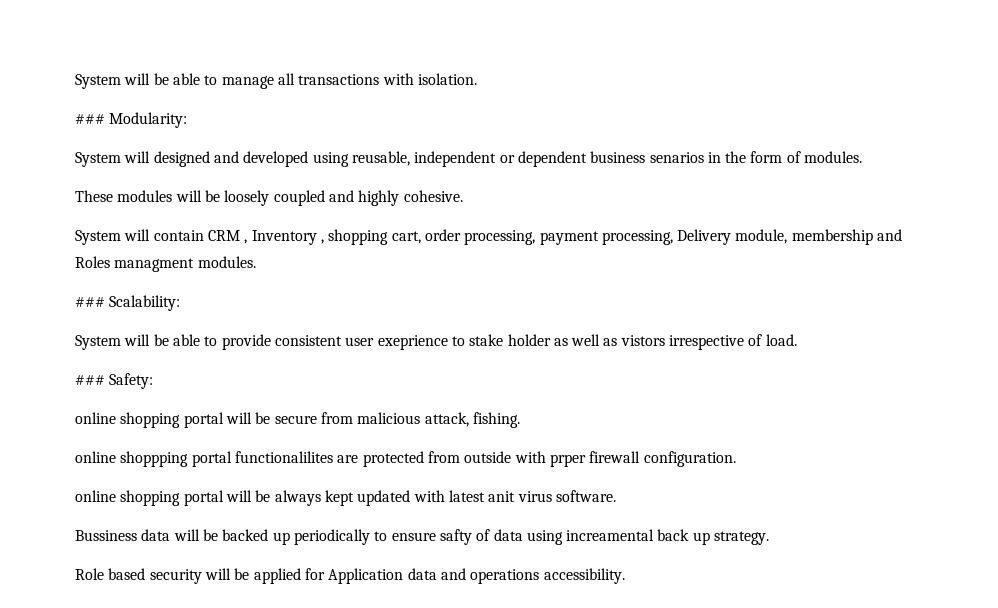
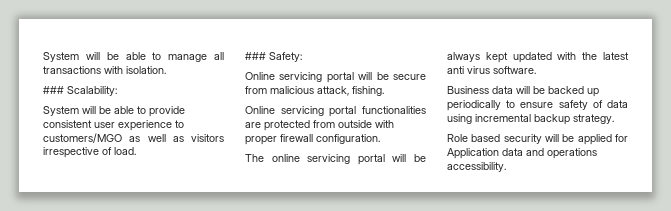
[75,112,188,128] [75,151,863,167] [75,190,463,206] [75,229,903,245] [75,256,256,272] // ### Modularity: // System will designed and developed using reusable, independent or dependent business senarios in the form of modules. // These modules will be loosely coupled and highly cohesive. // System will contain CRM , Inventory , shopping cart, order processing, payment processing, Delivery module, membership and Roles managment modules. -> (166, 70) none
[377,334,551,350] exeprience to stake holder -> [118,120,184,131] [43,133,122,143] experience to customers/MGO
[620,335,665,346] vistors -> [191,134,224,142] visitors
[75,412,181,428] online shopping -> [245,72,323,82] Online servicing
[75,451,333,467] online shoppping portal functionalilites -> [245,106,426,117] Online servicing portal functionalities
[549,454,586,467] prper -> [245,136,277,145] proper
[75,490,181,506] online shopping -> [245,154,351,164] The online servicing
[448,490,516,502] latest anit -> [582,52,629,60] [447,66,464,74] the latest anti
[75,530,137,541] Bussiness -> [447,86,489,94] Business
[439,529,472,545] safty -> [558,100,588,110] safety
[566,529,710,545] increamental back up -> [475,114,570,125] incremental backup

